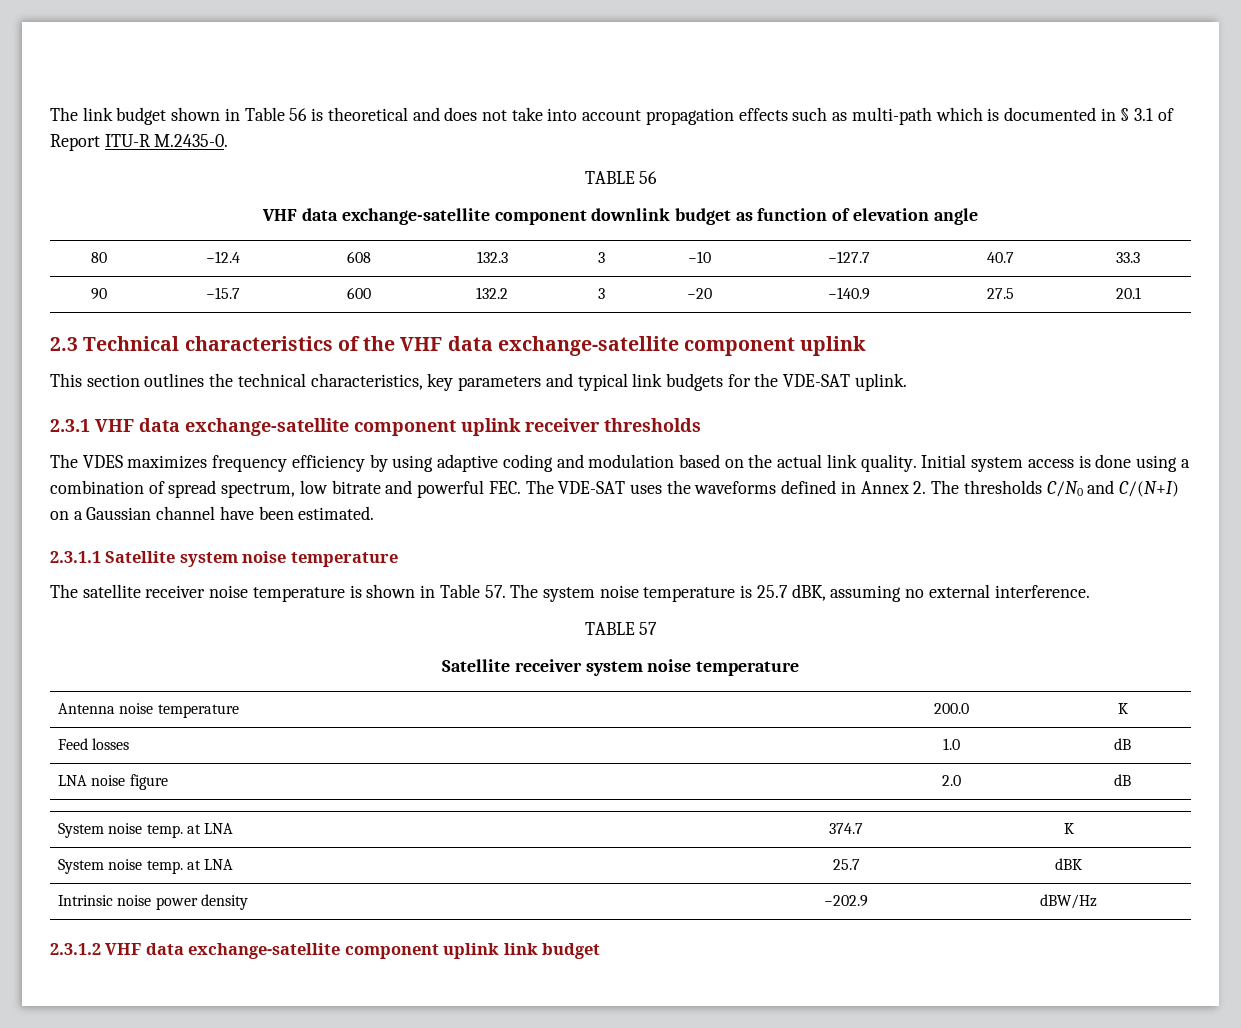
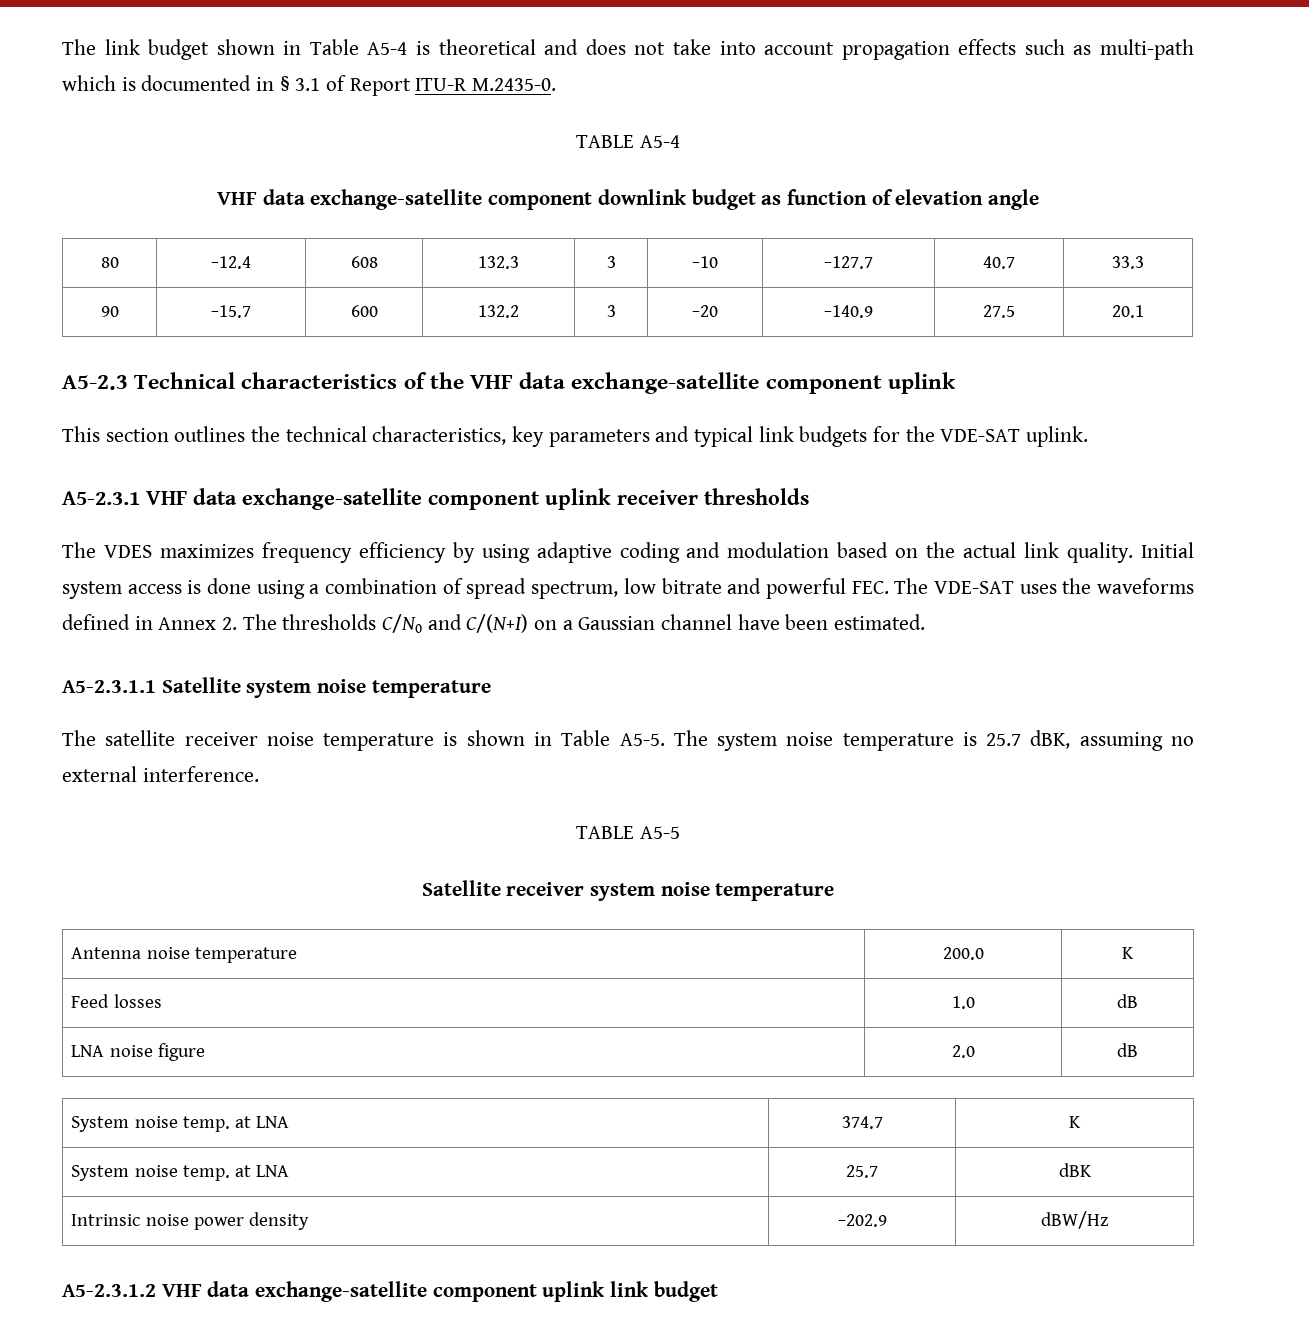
[289,108,308,121] 56 -> [367,42,408,55] A5-4
[639,171,658,184] 56 -> [639,135,680,148] A5-4
[50,337,78,351] 2.3 -> [62,375,128,390] A5-2.3
[50,419,90,432] 2.3.1 -> [62,491,140,505] A5-2.3.1
[50,551,101,563] 2.3.1.1 -> [62,680,156,693] A5-2.3.1.1
[484,585,506,598] 57. -> [619,733,665,746] A5-5.
[639,622,658,635] 57 -> [639,826,680,839] A5-5
[50,943,101,955] 2.3.1.2 -> [62,1284,156,1297] A5-2.3.1.2

